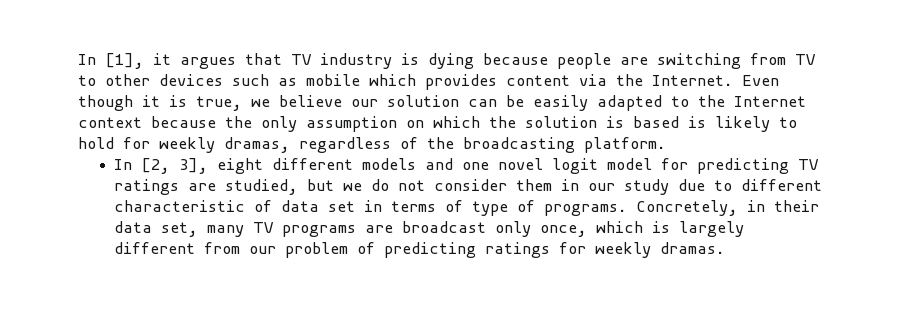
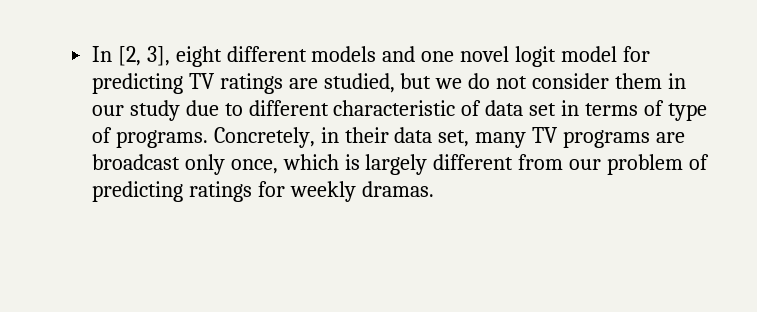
[78,53,816,69] [78,74,779,90] [78,95,806,111] [78,116,797,132] [78,137,666,153] [114,159,133,170] In [1], it argues that TV industry is dying because people are switching from TV to other devices such as mobile which provides content via the Internet. Even though it is true, we believe our solution can be easily adapted to the Internet context because the only assumption on which the solution is based is likely to hold for weekly dramas, regardless of the broadcasting platform. // In -> [91,46,112,62] In

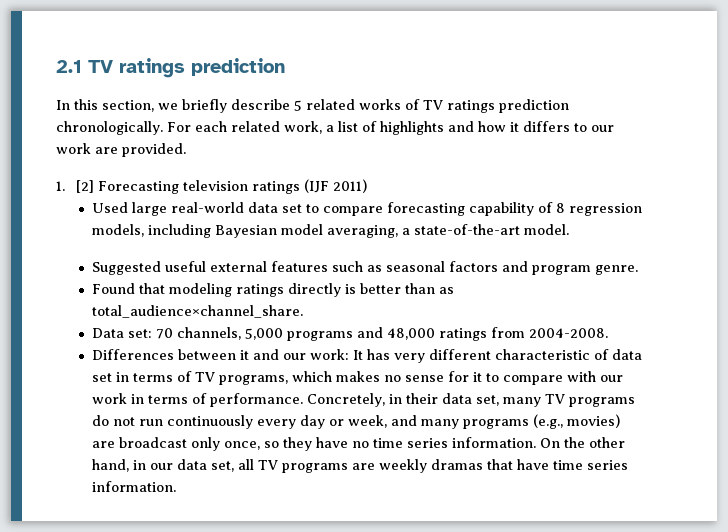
[91,46,651,67] [91,73,687,94] [91,100,243,121] In [2, 3], eight different models and one novel logit model for predicting TV ratings are studied, but we do not consider them in our study due to -> [56,58,285,78] [56,99,569,113] [56,121,614,135] [56,143,186,157] [56,179,368,194] [91,202,642,216] [91,224,569,238] [91,261,638,275] [91,283,454,297] [91,305,303,318] [91,327,608,341] [91,349,425,363] 2.1 TV ratings prediction // In this section, we briefly describe 5 related works of TV ratings prediction chronologically. For each related work, a list of highlights and how it differs to our work are provided. // 1. [2] Forecasting television ratings (IJF 2011) // Used large real-world data set to compare forecasting capability of 8 regression models, including Bayesian model averaging, a state-of-the-art model. // Suggested useful external features such as seasonal factors and program genre. // Found that modeling ratings directly is better than as total_audience×channel_share. // Data set: 70 channels, 5,000 programs and 48,000 ratings from 2004-2008. // Differences between it and our work: It has very
[668,103,708,121] [91,127,208,148] type of programs. -> [194,371,623,385] [91,393,303,407] TV programs, which makes no sense for it to compare with our work in terms of performance.
[656,132,686,143] [91,154,710,175] [91,181,434,202] are broadcast only once, which is largely different from our problem of predicting ratings for weekly dramas. -> [91,414,620,429] [91,437,625,451] [91,459,628,473] [91,481,176,492] do not run continuously every day or week, and many programs (e.g., movies) are broadcast only once, so they have no time series information. On the other hand, in our data set, all TV programs are weekly dramas that have time series information.

